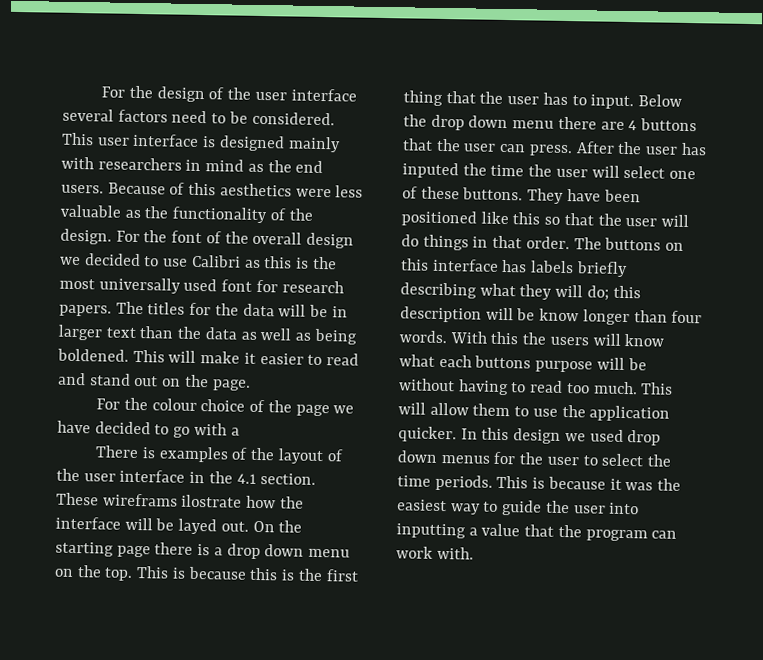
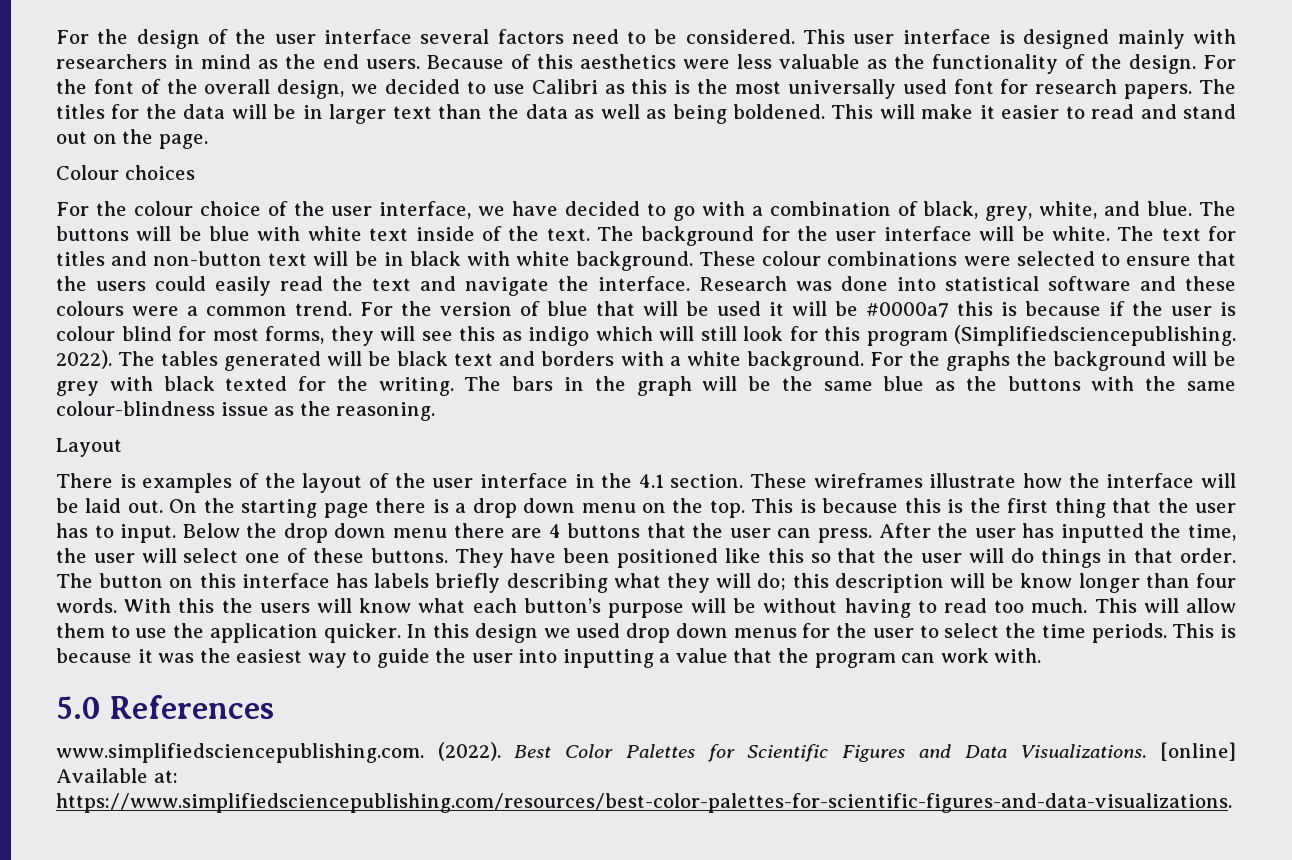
[306,232,355,249] design -> [277,79,345,99] design,
(251, 385) none -> [56,165,195,180] // Colour choices
[295,404,330,417] page -> [331,201,472,219] user interface,
(240, 431) none -> [769,201,1236,221] [56,226,1236,246] [56,251,1236,271] [56,276,1236,296] [56,301,1236,318] [56,325,1236,346] [56,350,1236,371] [56,376,1236,396] [56,401,436,421] [56,438,122,457] combination of black, grey, white, and blue. The buttons will be blue with white text inside of the text. The background for the user interface will be white. The text for titles and non-button text will be in black with white background. These colour combinations were selected to ensure that the users could easily read the text and navigate the interface. Research was done into statistical software and these colours were a common trend. For the version of blue that will be used it will be #0000a7 this is because if the user is colour blind for most forms, they will see this as indigo which will still look for this program (Simplifiedsciencepublishing. 2022). The tables generated will be black text and borders with a white background. For the graphs the background will be grey with black texted for the writing. The bars in the graph will be the same blue as the buttons with the same colour-blindness issue as the reasoning. // Layout
[102,493,243,508] wireframs ilostrate -> [813,473,1017,488] wireframes illustrate
[178,518,218,535] layed -> [85,498,122,513] laid
[402,162,525,179] inputed the time -> [1060,523,1237,543] inputted the time,
[604,237,662,251] buttons -> [99,573,164,588] button
[474,355,532,369] buttons -> [523,598,601,613] button’s
(474, 553) none -> [56,695,274,719] [56,742,1237,763] [56,768,178,783] [56,793,1232,813] // 5.0 References // www.simplifiedsciencepublishing.com. (2022). Best Color Palettes for Scientific Figures and Data Visualizations. [online] Available at: https://www.simplifiedsciencepublishing.com/resources/best-color-palettes-for-scientific-figures-and-data-visualizations.

